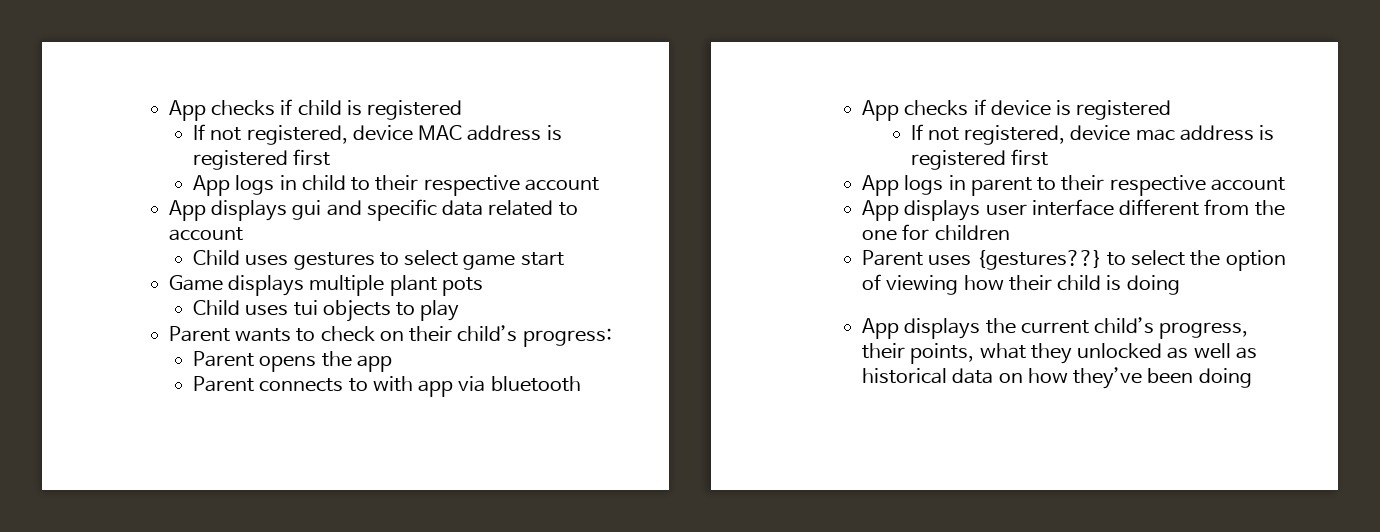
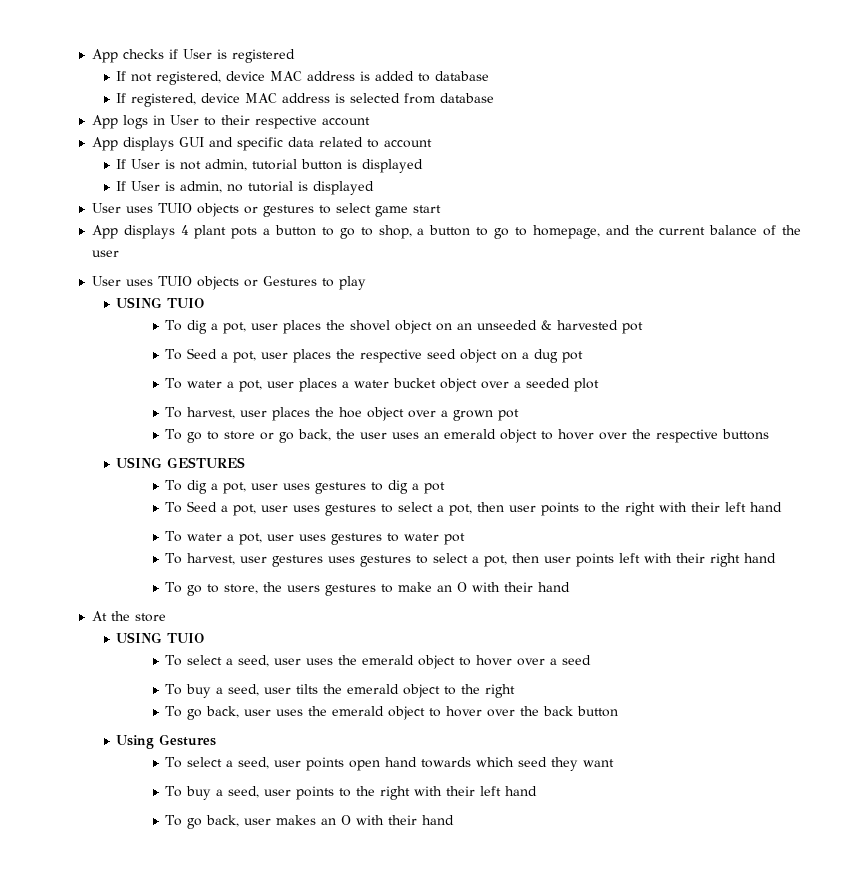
[168,99,342,121] App checks if child -> [91,49,212,63] App checks if User
[193,149,331,170] [193,175,599,196] [168,200,322,221] registered first // App logs in child to their respective account // App displays gui -> [375,71,490,82] [116,93,495,107] [91,115,370,129] [91,137,204,151] added to database // If registered, device MAC address is selected from database // App logs in User to their respective account // App displays GUI
[193,250,289,266] Child uses -> [116,159,424,173] [116,181,375,195] [91,203,258,217] If User is not admin, tutorial button is displayed // If User is admin, no tutorial is displayed // User uses TUIO objects or
[168,275,385,296] Game displays multiple -> [91,225,189,239] App displays 4
[193,300,460,322] [168,325,612,347] [193,351,392,372] [193,376,581,397] [862,99,1172,121] [910,124,1275,145] [910,149,1048,170] [862,175,1285,196] [862,199,1285,221] [862,224,1010,241] [862,250,1286,271] [862,274,1180,295] [862,317,1249,339] [862,343,1257,364] [862,367,1252,389] // Child uses tui objects to play // Parent wants to check on their child’s progress: // Parent opens the app // Parent connects to with app via bluetooth // App checks if device is registered // If not registered, device mac address is registered first // App logs in parent to their respective account // App displays user interface different from the one for children // Parent uses {gestures??} to select the option of viewing how their child is doing // App displays the current child’s progress, their points, what they unlocked as well as historical data on how they’ve been doing -> [263,225,801,239] [91,250,119,257] [91,276,366,290] [116,297,205,308] [165,320,644,334] [165,348,584,363] [165,378,600,392] [165,407,520,421] [165,429,770,443] [116,457,246,468] [165,480,446,494] [165,501,783,516] [165,531,466,545] [165,553,777,567] [165,582,571,596] [91,611,166,622] [116,632,205,643] [165,655,592,669] [165,684,516,698] [165,706,619,720] [116,734,217,749] [165,757,615,771] [165,786,538,800] [165,815,455,829] a button to go to shop, a button to go to homepage, and the current balance of the user // User uses TUIO objects or Gestures to play // USING TUIO // To dig a pot, user places the shovel object on an unseeded & harvested pot // To Seed a pot, user places the respective seed object on a dug pot // To water a pot, user places a water bucket object over a seeded plot // To harvest, user places the hoe object over a grown pot // To go to store or go back, the user uses an emerald object to hover over the respective buttons // USING GESTURES // To dig a pot, user uses gestures to dig a pot // To Seed a pot, user uses gestures to select a pot, then user points to the right with their left hand // To water a pot, user uses gestures to water pot // To harvest, user gestures uses gestures to select a pot, then user points left with their right hand // To go to store, the users gestures to make an O with their hand // At the store // USING TUIO // To select a seed, user uses the emerald object to hover over a seed // To buy a seed, user tilts the emerald object to the right // To go back, user uses the emerald object to hover over the back button // Using Gestures // To select a seed, user points open hand towards which seed they want // To buy a seed, user points to the right with their left hand // To go back, user makes an O with their hand

